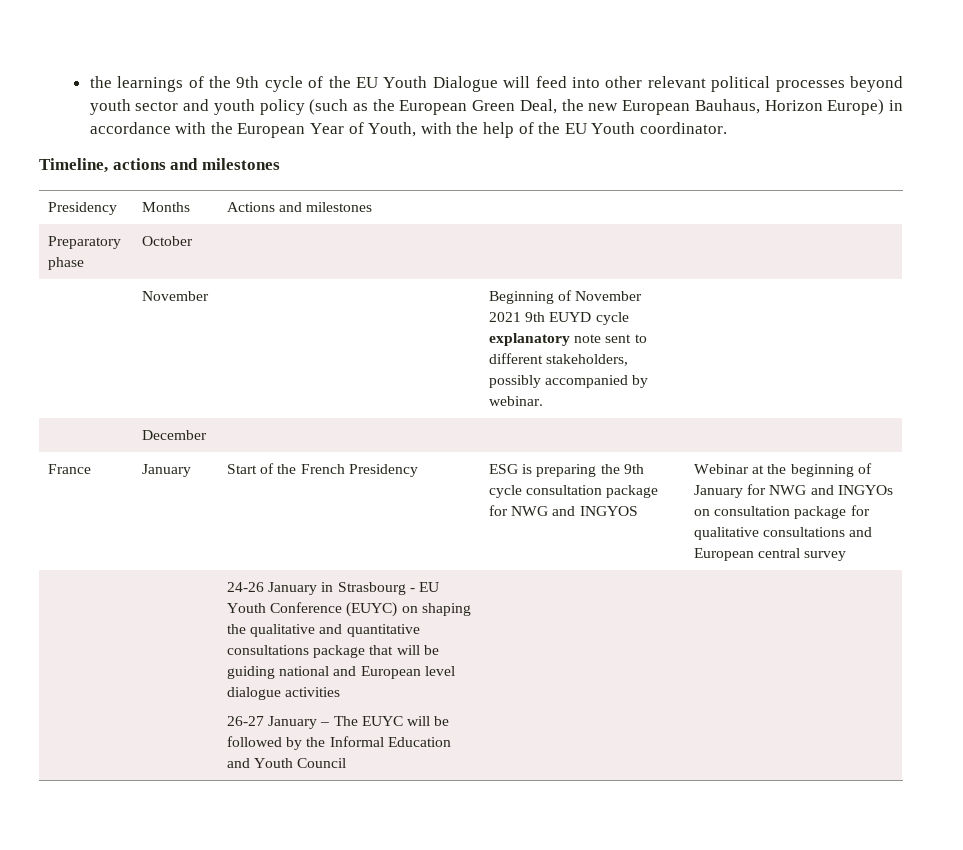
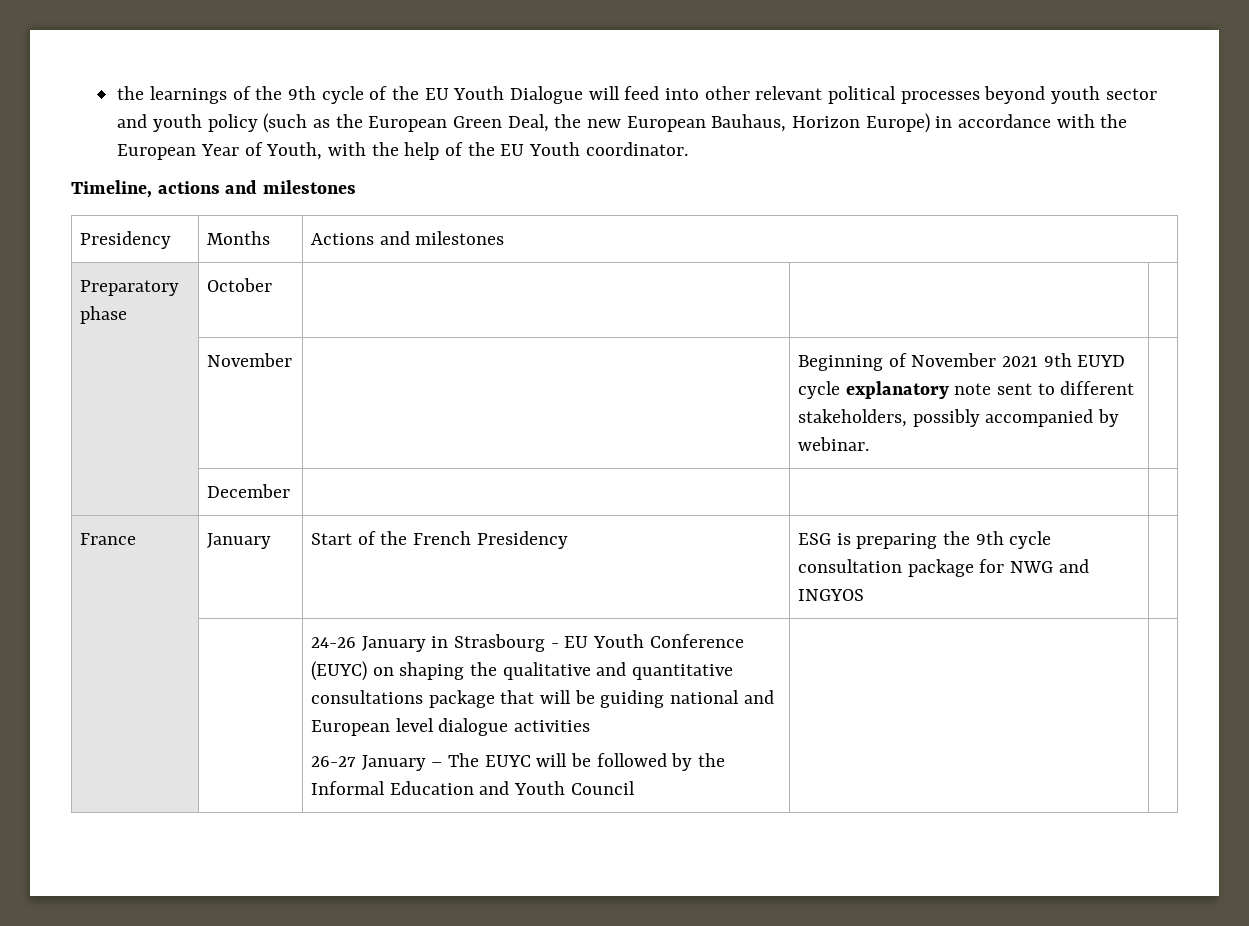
[694,463,872,477] [694,484,893,498] [694,505,870,519] [694,527,873,540] [694,548,847,561] Webinar at the beginning of January for NWG and INGYOs on consultation package for qualitative consultations and European central survey -> (865, 595) none

